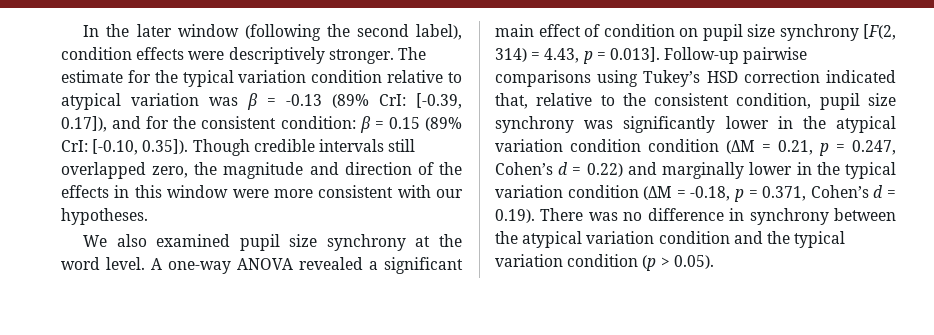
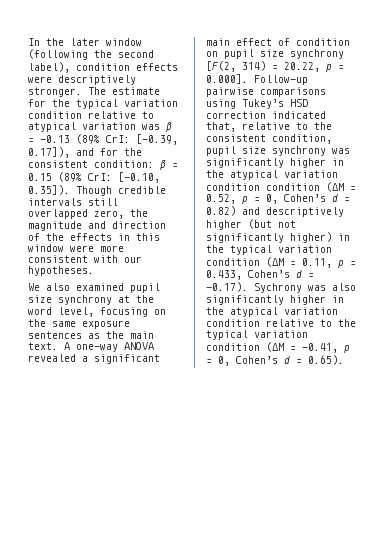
[106,257,145,270] level. -> [58,307,166,317] [28,319,130,329] [28,331,154,339] [28,342,58,350] level, focusing on the same exposure sentences as the main text.
[544,47,660,64] 4.43, p = 0.013]. -> [284,62,344,72] [206,74,248,84] 20.22, p = 0.000].
[725,116,769,129] lower -> [290,158,326,168] higher
[778,140,896,156] [495,162,793,179] 0.21, p = 0.247, Cohen’s d = 0.22) and marginally lower -> [206,194,350,204] [206,206,344,217] [206,219,296,230] [206,232,332,243] 0.52, p = 0, Cohen’s d = 0.82) and descriptively higher (but not significantly higher)
[690,185,896,202] [495,208,896,225] [495,231,846,248] [495,254,714,271] -0.18, p = 0.371, Cohen’s d = 0.19). There was no difference in synchrony between the atypical variation condition and the typical variation condition (p > 0.05). -> [302,258,356,268] [206,270,314,280] [206,282,356,293] [206,295,344,305] [206,307,338,317] [206,319,356,327] [206,330,308,340] [206,342,350,353] [206,355,344,366] 0.11, p = 0.433, Cohen’s d = -0.17). Sychrony was also significantly higher in the atypical variation condition relative to the typical variation condition (ΔM = -0.41, p = 0, Cohen’s d = 0.65).

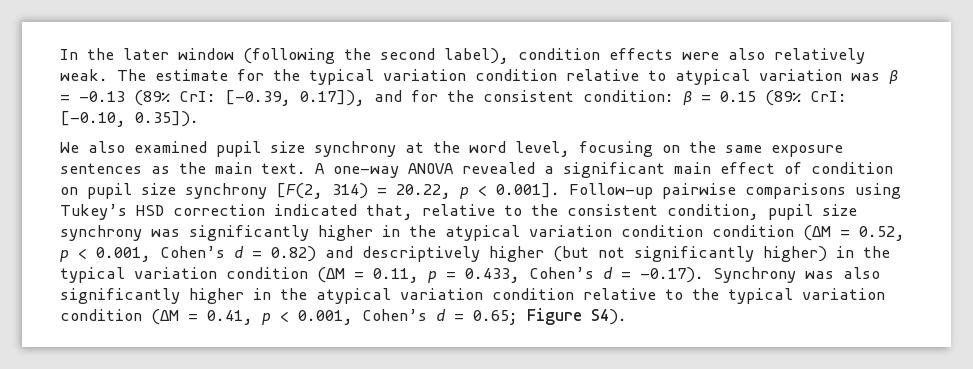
[58,75,136,85] [28,87,82,97] descriptively stronger. -> [728,48,865,64] [60,69,108,81] also relatively weak.
[76,186,166,196] [28,198,118,206] [28,209,148,219] [28,221,166,231] [28,233,160,241] [28,244,124,252] [28,255,142,263] [28,266,94,276] Though credible intervals still overlapped zero, the magnitude and direction of the effects in this window were more consistent with our hypotheses. -> (199, 119) none
[338,65,344,70] [206,74,248,84] = 0.000]. -> [478,183,560,198] < 0.001].
[254,194,278,204] = 0, -> [78,247,151,262] < 0.001,
[254,283,302,293] Sychrony -> [713,267,796,283] Synchrony
[302,343,350,353] [206,355,344,366] -0.41, p = 0, Cohen’s d = 0.65). -> [207,308,627,325] 0.41, p < 0.001, Cohen’s d = 0.65; Figure S4).

